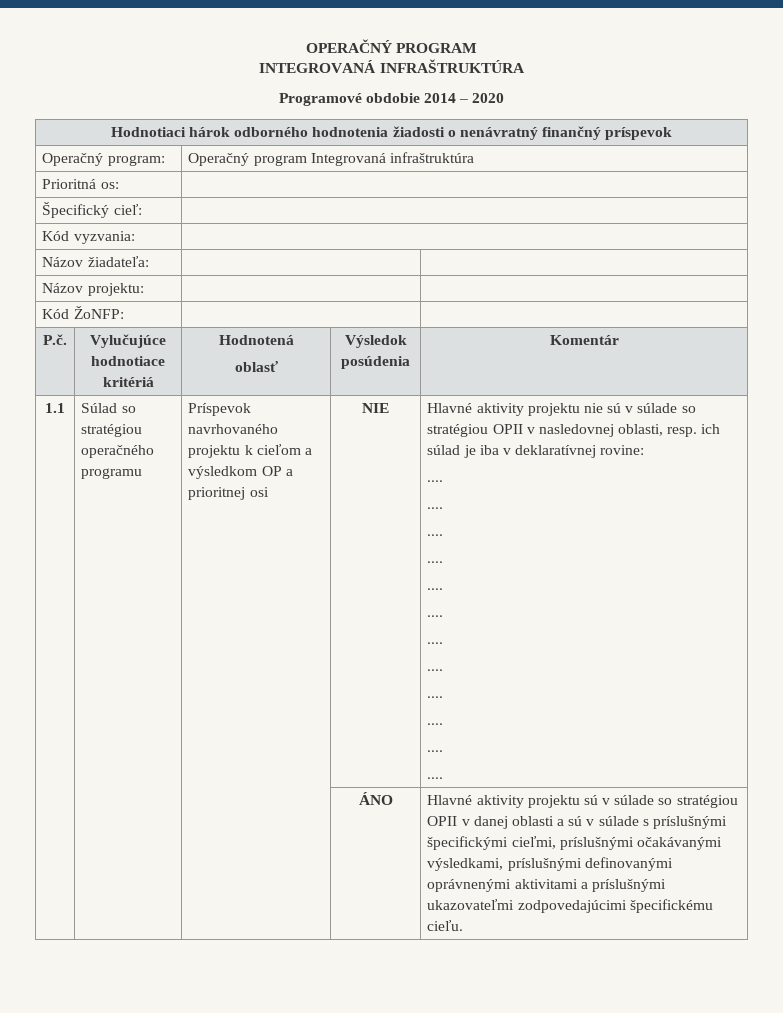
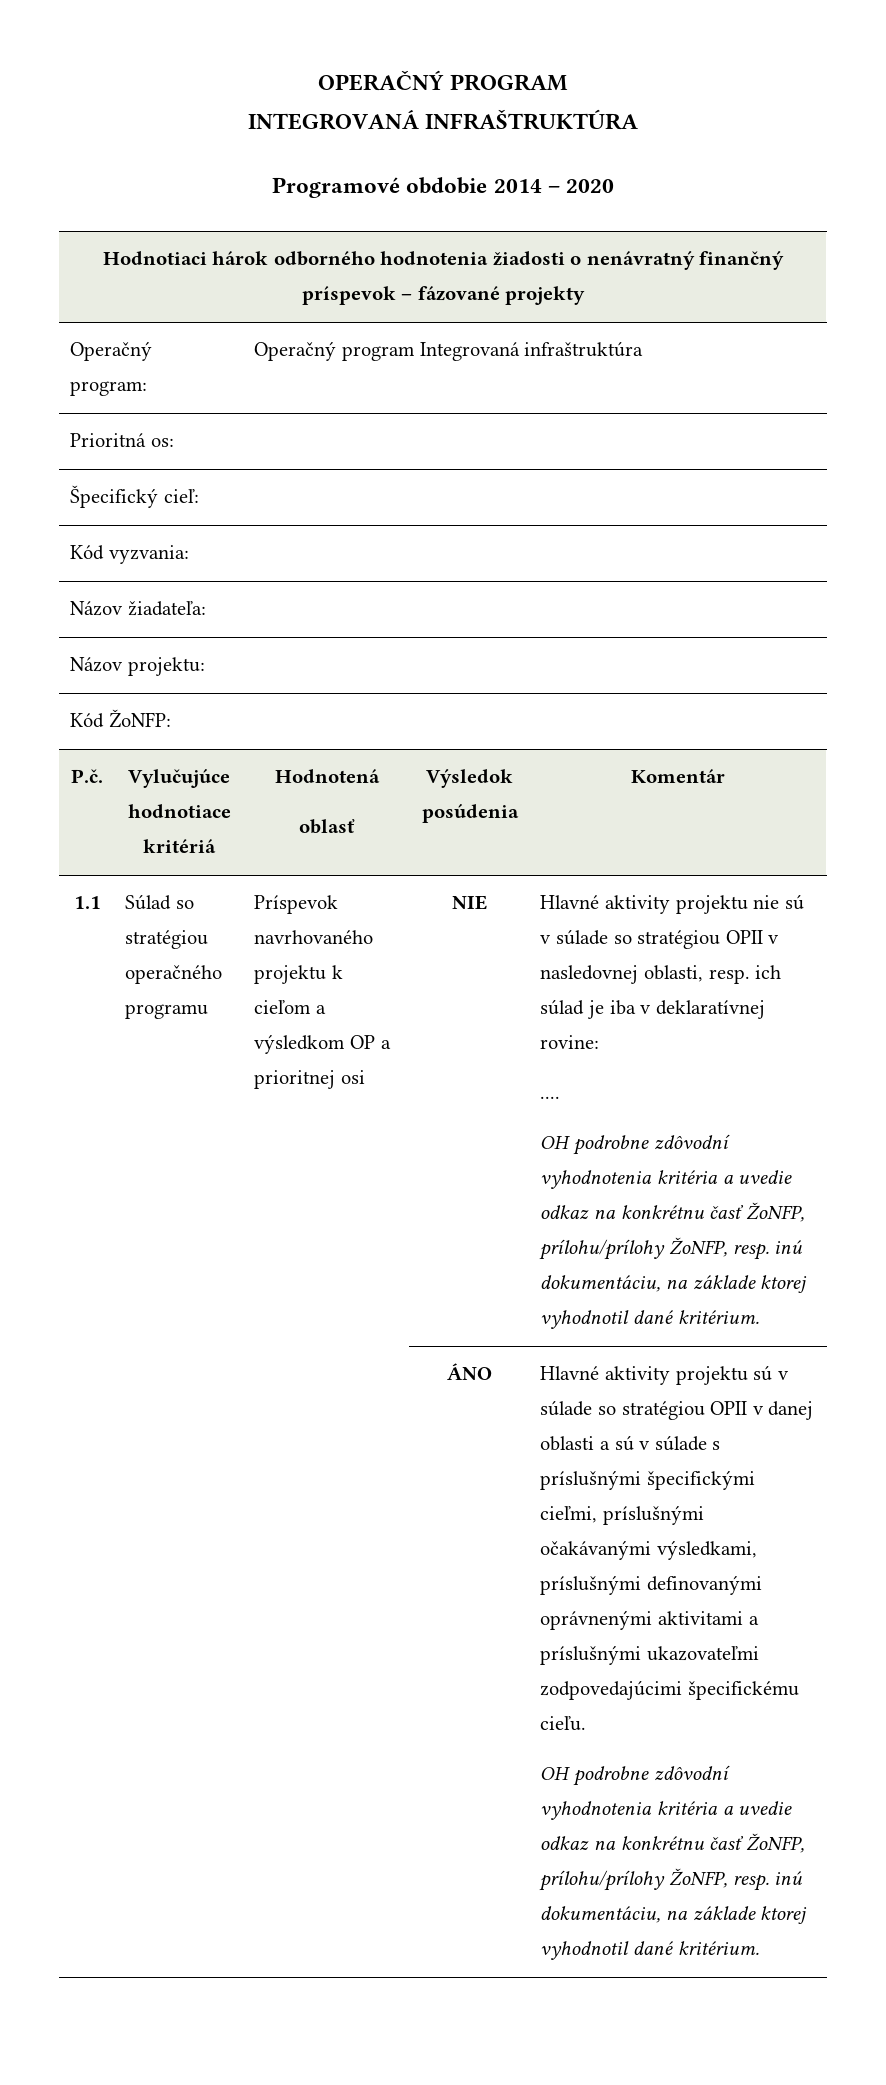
(673, 133) none -> [401,286,586,305] – fázované projekty
[427,507,444,509] [427,534,444,536] [427,561,444,563] [427,588,444,590] [427,615,444,617] [427,642,444,644] [427,669,444,671] [427,696,444,698] [427,723,444,725] [427,750,444,752] [427,777,444,779] .... // .... // .... // .... // .... // .... // .... // .... // .... // .... // .... -> [540,1134,730,1155] [540,1170,793,1189] [540,1202,804,1222] [539,1237,803,1260] [540,1275,808,1293] [540,1310,759,1329] OH podrobne zdôvodní vyhodnotenia kritéria a uvedie odkaz na konkrétnu časť ŽoNFP, prílohu/prílohy ŽoNFP, resp. inú dokumentáciu, na základe ktorej vyhodnotil dané kritérium.
(464, 925) none -> [540,1765,730,1786] [540,1801,793,1820] [540,1833,804,1853] [539,1868,803,1891] [540,1906,808,1924] [540,1941,759,1960] // OH podrobne zdôvodní vyhodnotenia kritéria a uvedie odkaz na konkrétnu časť ŽoNFP, prílohu/prílohy ŽoNFP, resp. inú dokumentáciu, na základe ktorej vyhodnotil dané kritérium.

